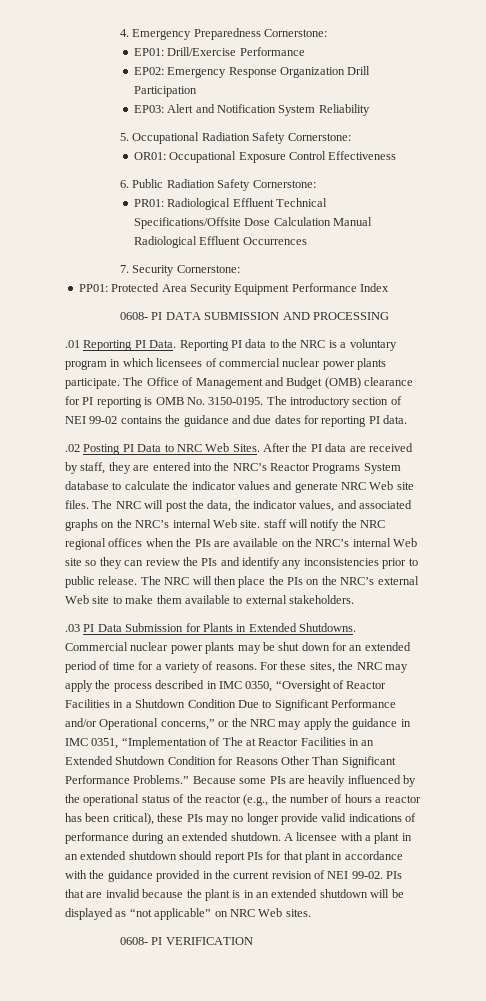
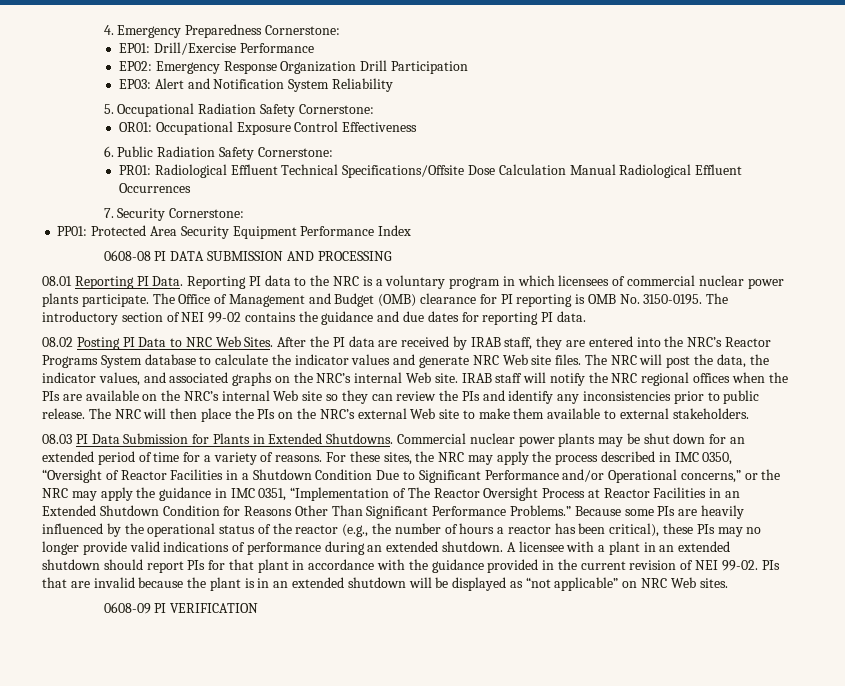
[120,312,149,320] 0608- -> [103,250,151,261] 0608-08
[65,340,80,348] .01 -> [42,276,72,286] 08.01
[65,444,80,452] .02 -> [42,337,73,347] 08.02
(78, 468) none -> [470,337,501,347] IRAB
(261, 524) none -> [461,373,492,383] IRAB
[65,624,80,632] .03 -> [42,434,72,444] 08.03
(243, 741) none -> [433,487,586,501] Reactor Oversight Process
[120,937,149,945] 0608- -> [103,602,151,614] 0608-09

